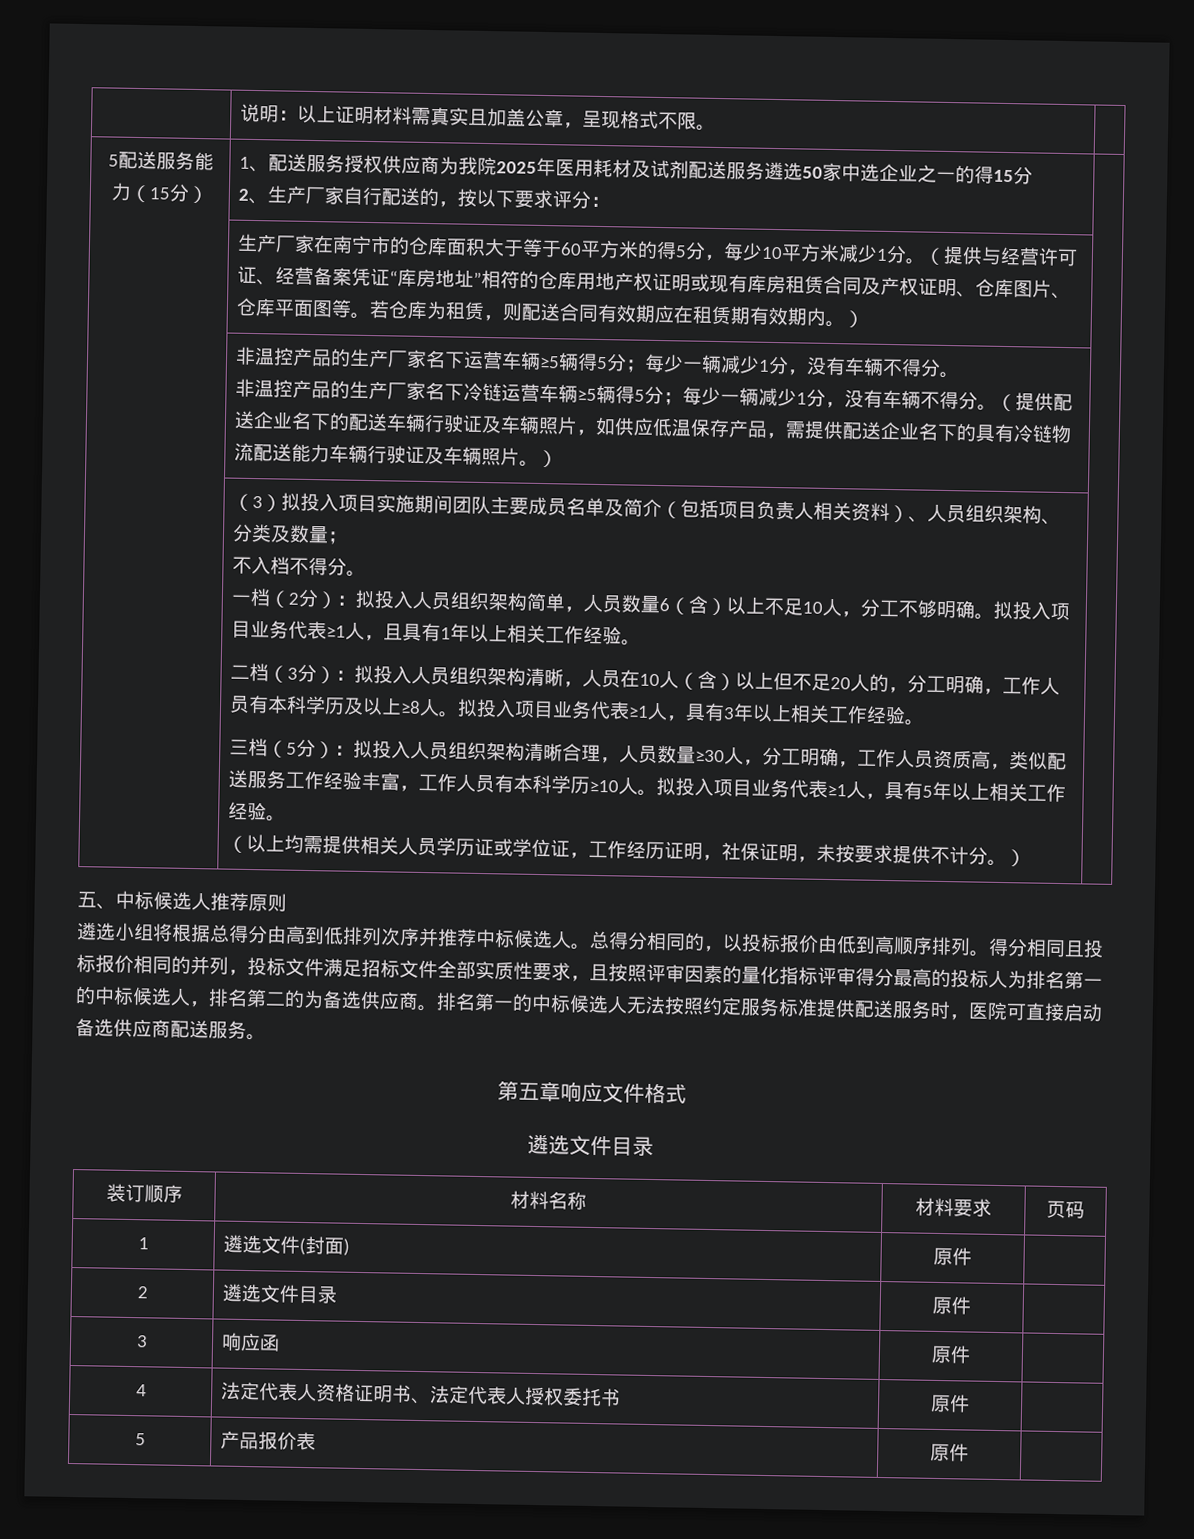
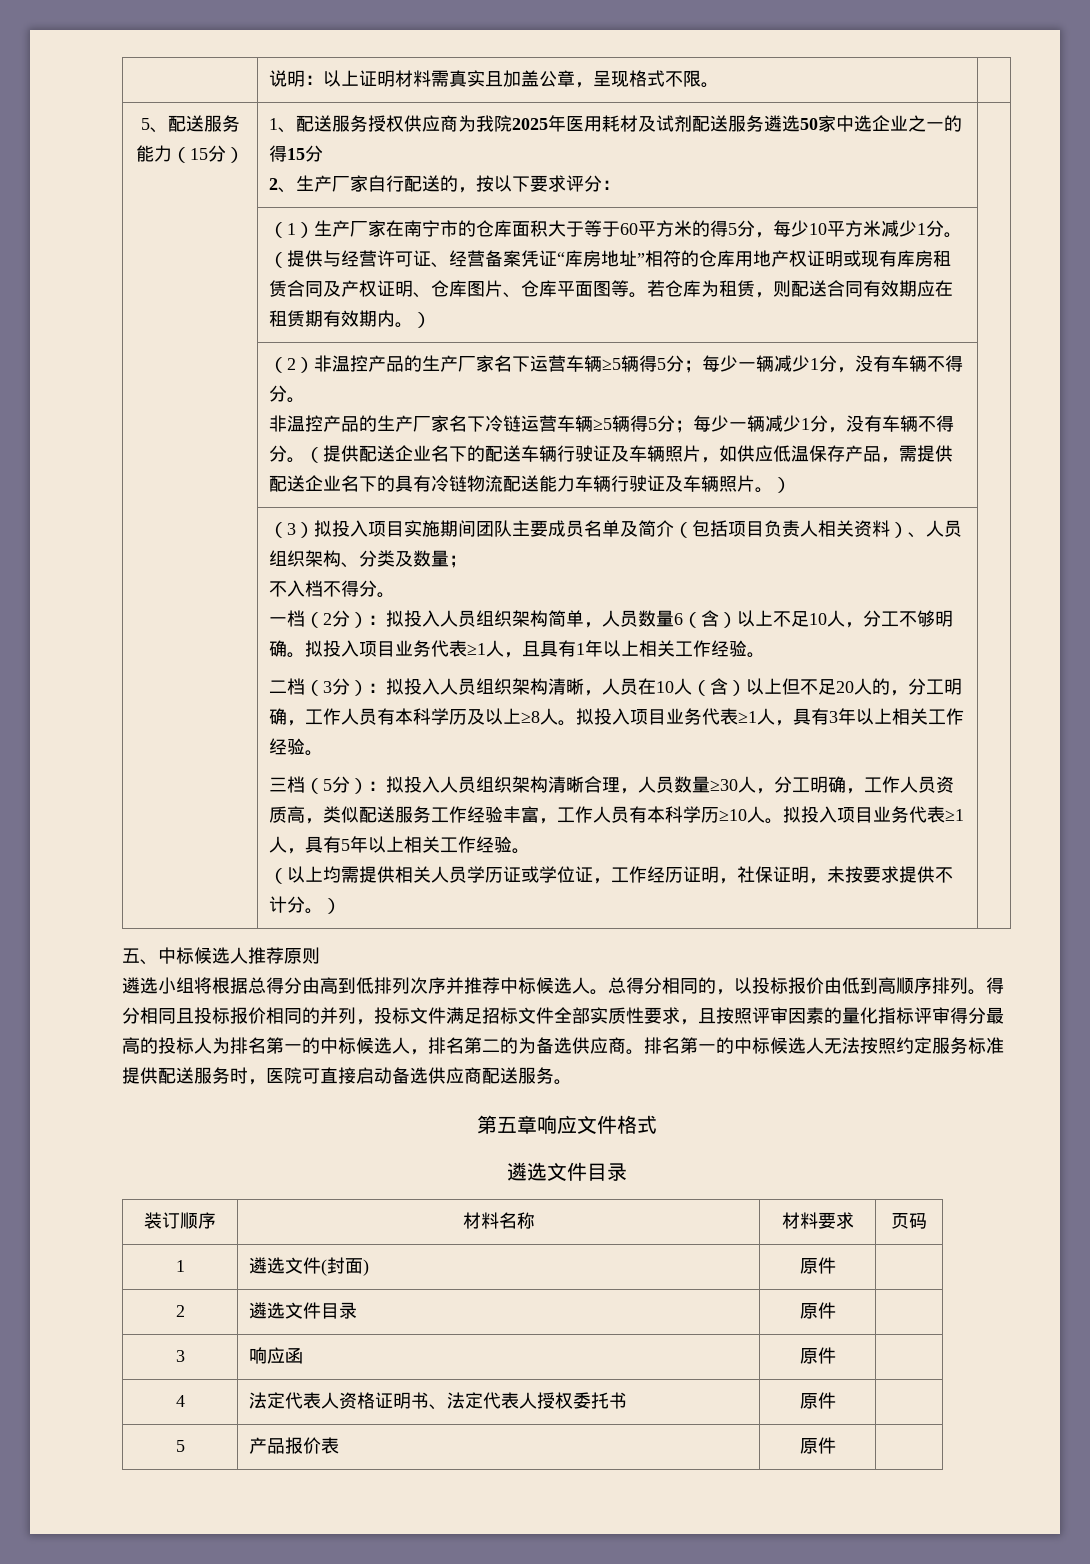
(119, 160) none -> [149,127,168,133] 、
(611, 202) none -> [268,222,314,238] （1）
(865, 319) none -> [268,357,314,373] （2）

